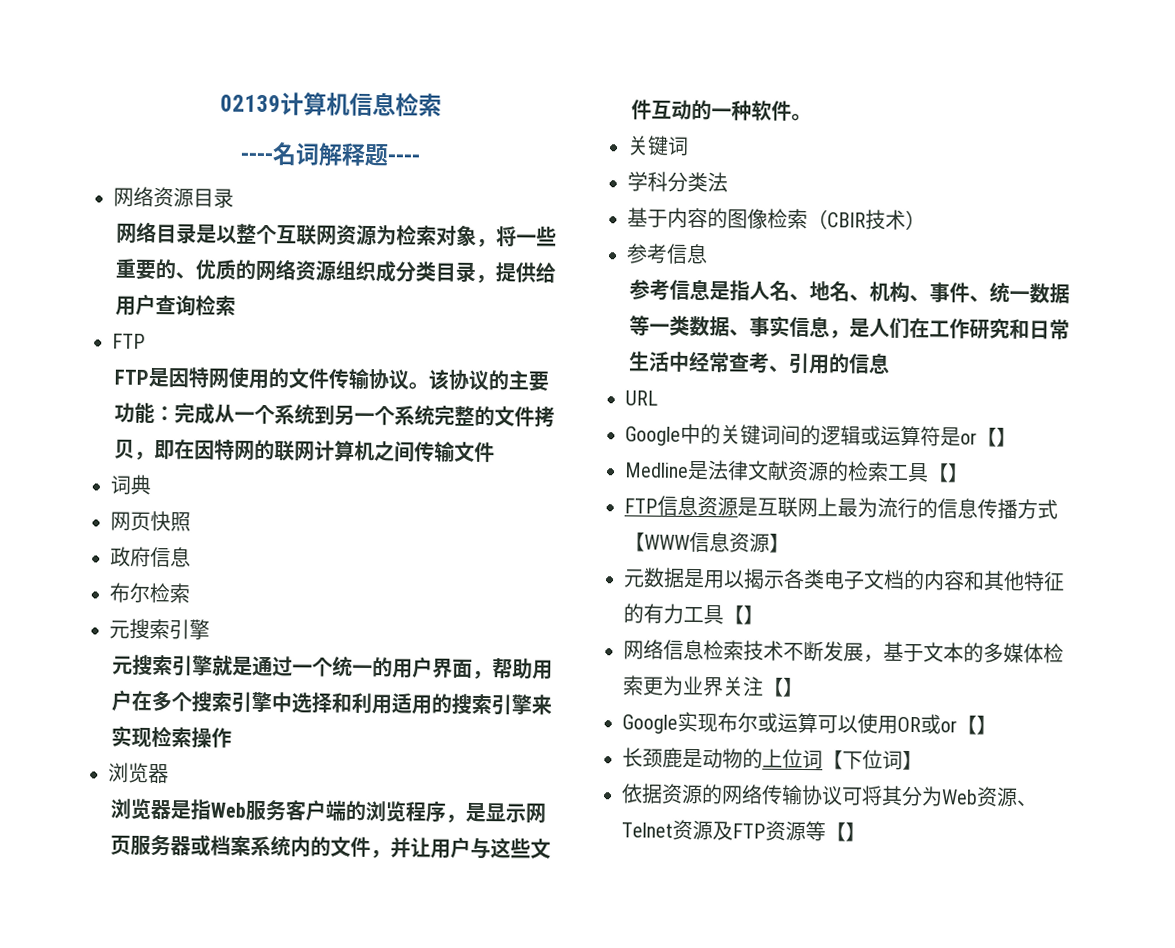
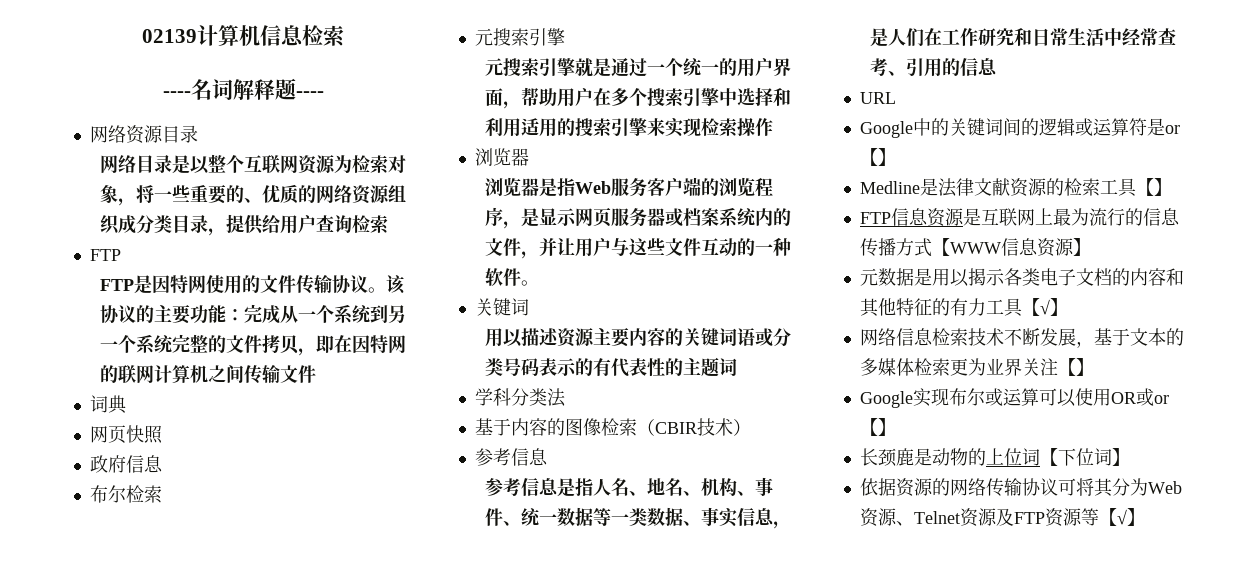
(689, 146) none -> [485,328,792,347] [485,357,738,377] // 用以描述资源主要内容的关键词语或分类号码表示的有代表性的主题词
(744, 615) none -> [1039,299,1050,315] √
(846, 832) none -> [1116,509,1127,525] √

